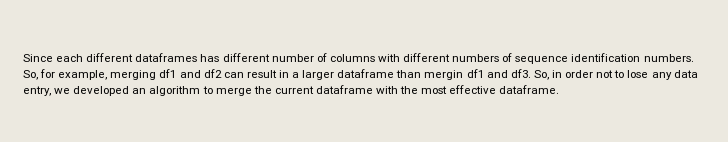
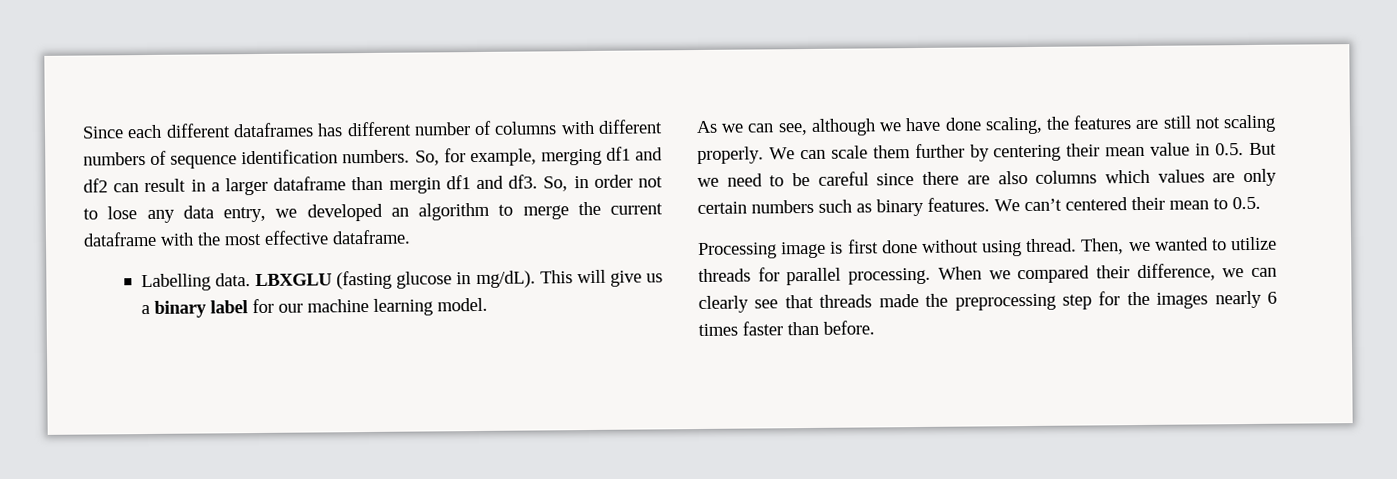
(560, 89) none -> [140,269,663,292] [140,297,488,318] [696,114,1276,136] [697,142,1277,165] [697,168,1277,188] [697,196,1261,217] [698,236,1277,260] [698,263,1277,286] [698,290,1277,314] [698,320,875,337] // Labelling data. LBXGLU (fasting glucose in mg/dL). This will give us a binary label for our machine learning model. // As we can see, although we have done scaling, the features are still not scaling properly. We can scale them further by centering their mean value in 0.5. But we need to be careful since there are also columns which values are only certain numbers such as binary features. We can’t centered their mean to 0.5. // Processing image is first done without using thread. Then, we wanted to utilize threads for parallel processing. When we compared their difference, we can clearly see that threads made the preprocessing step for the images nearly 6 times faster than before.

